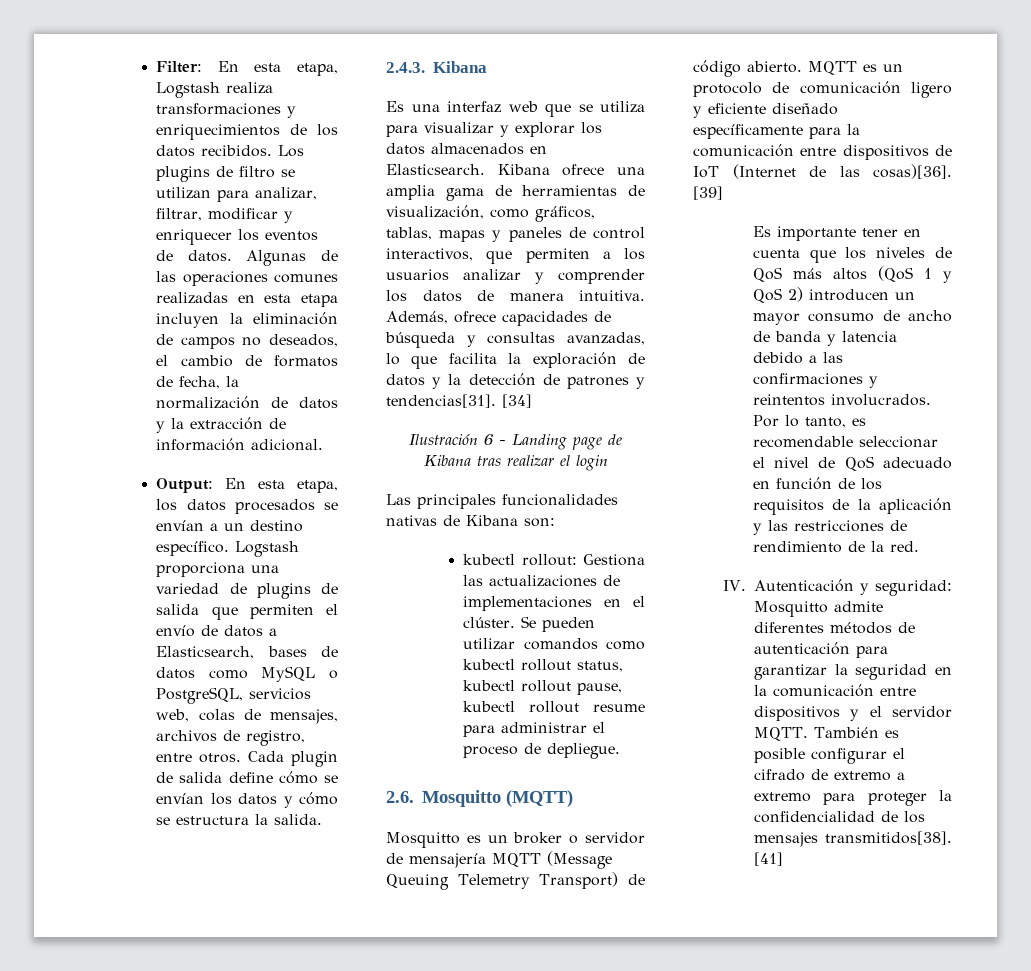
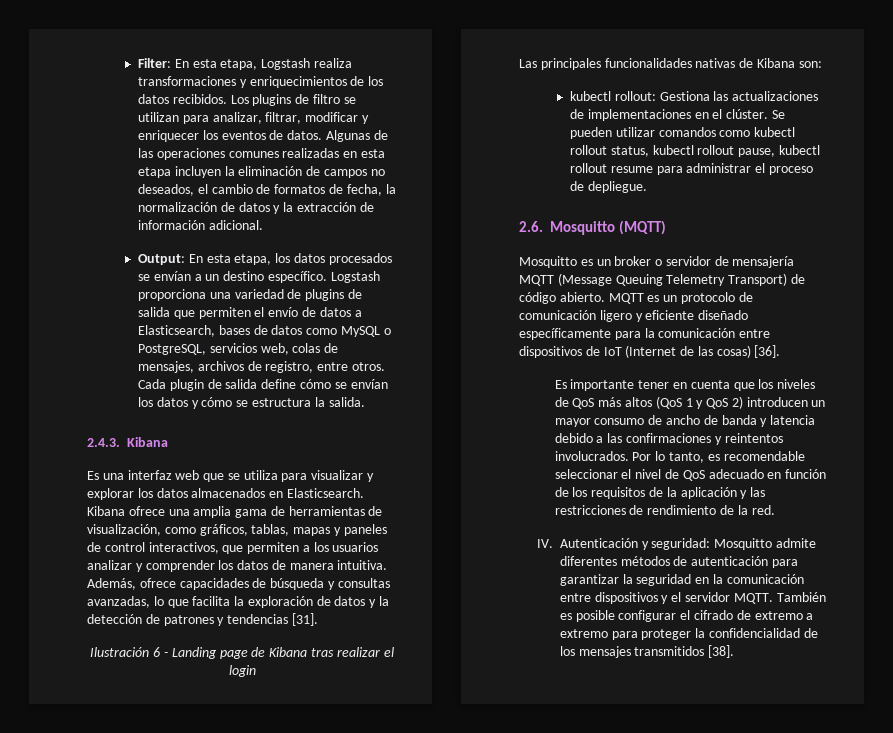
[386,394,532,408] tendencias[31]. [34] -> [227,613,318,626] tendencias [31].
[873,164,952,179] [693,186,723,200] cosas)[36]. [39] -> [716,345,781,358] cosas) [36].
[825,831,952,845] [753,852,783,866] transmitidos[38]. [41] -> [634,645,735,658] transmitidos [38].

